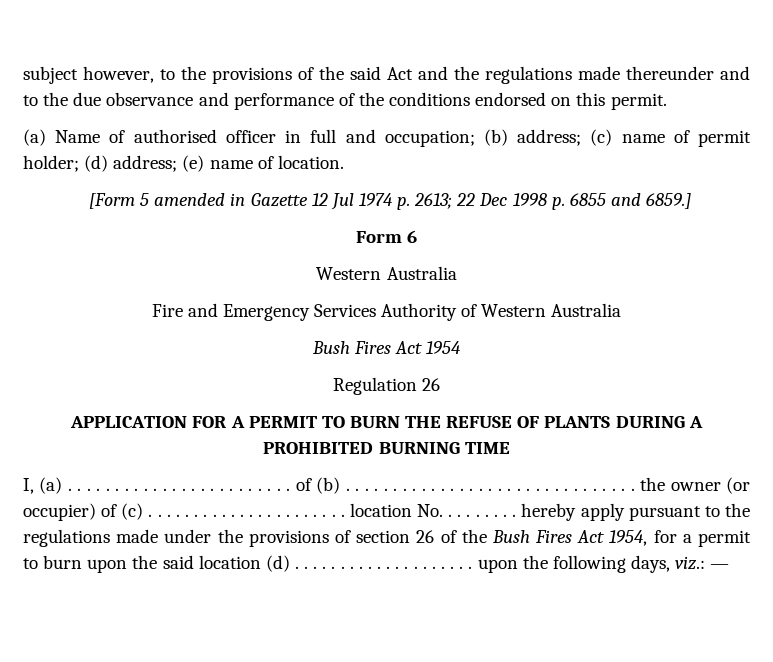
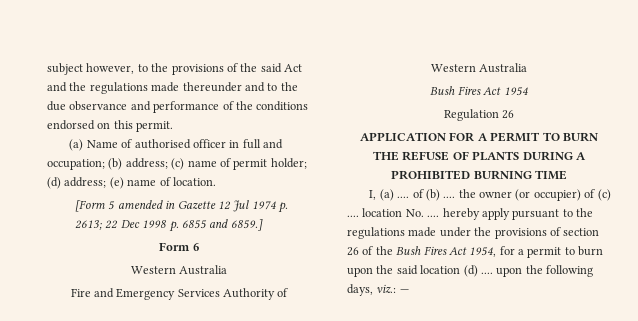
[67,477,635,494] . . . . . . . . . . . . . . . . . . . . . . . . of (b) . . . . . . . . . . . . . . . . . . . . . . . . . . . . . . . -> [397,189,456,201] .... of (b) ....
[148,503,517,517] . . . . . . . . . . . . . . . . . . . . . . location No. . . . . . . . . -> [347,208,440,217] .... location No. ....
[294,566,473,569] . . . . . . . . . . . . . . . . . . . . -> [480,272,493,274] ....

